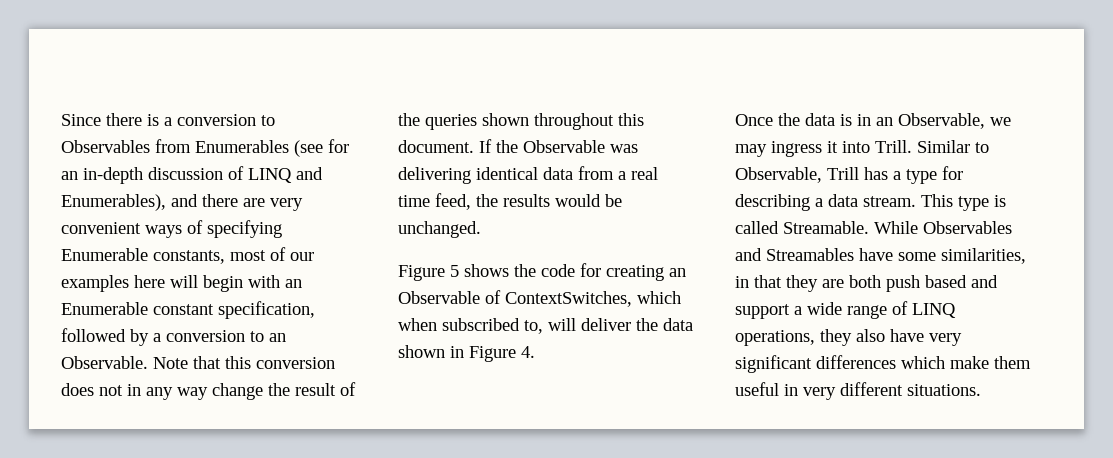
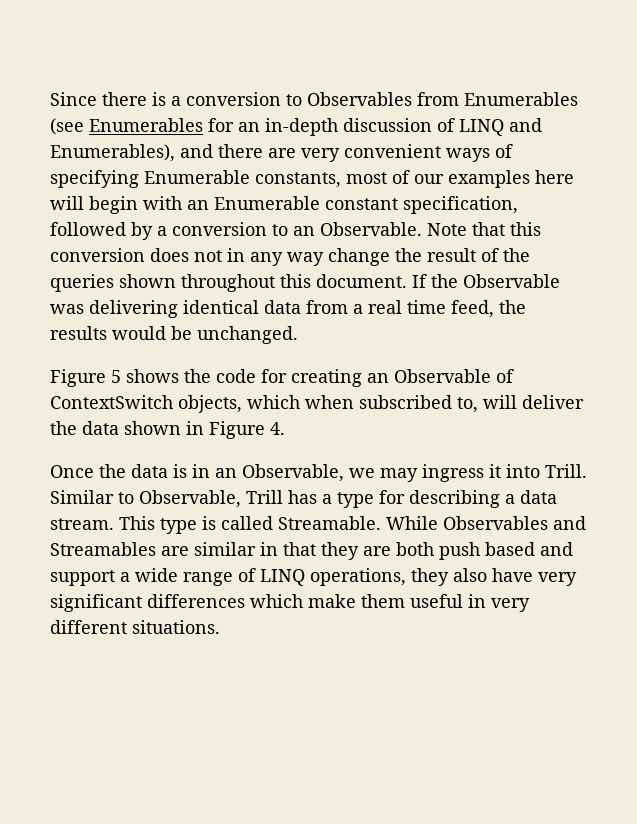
(323, 148) none -> [89,118,203,132] Enumerables
[505,291,632,307] ContextSwitches, -> [50,395,242,413] ContextSwitch objects,
[859,248,1026,264] have some similarities, -> [161,542,256,556] are similar

